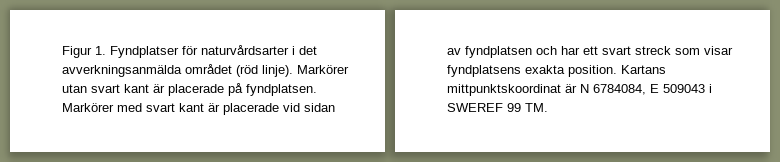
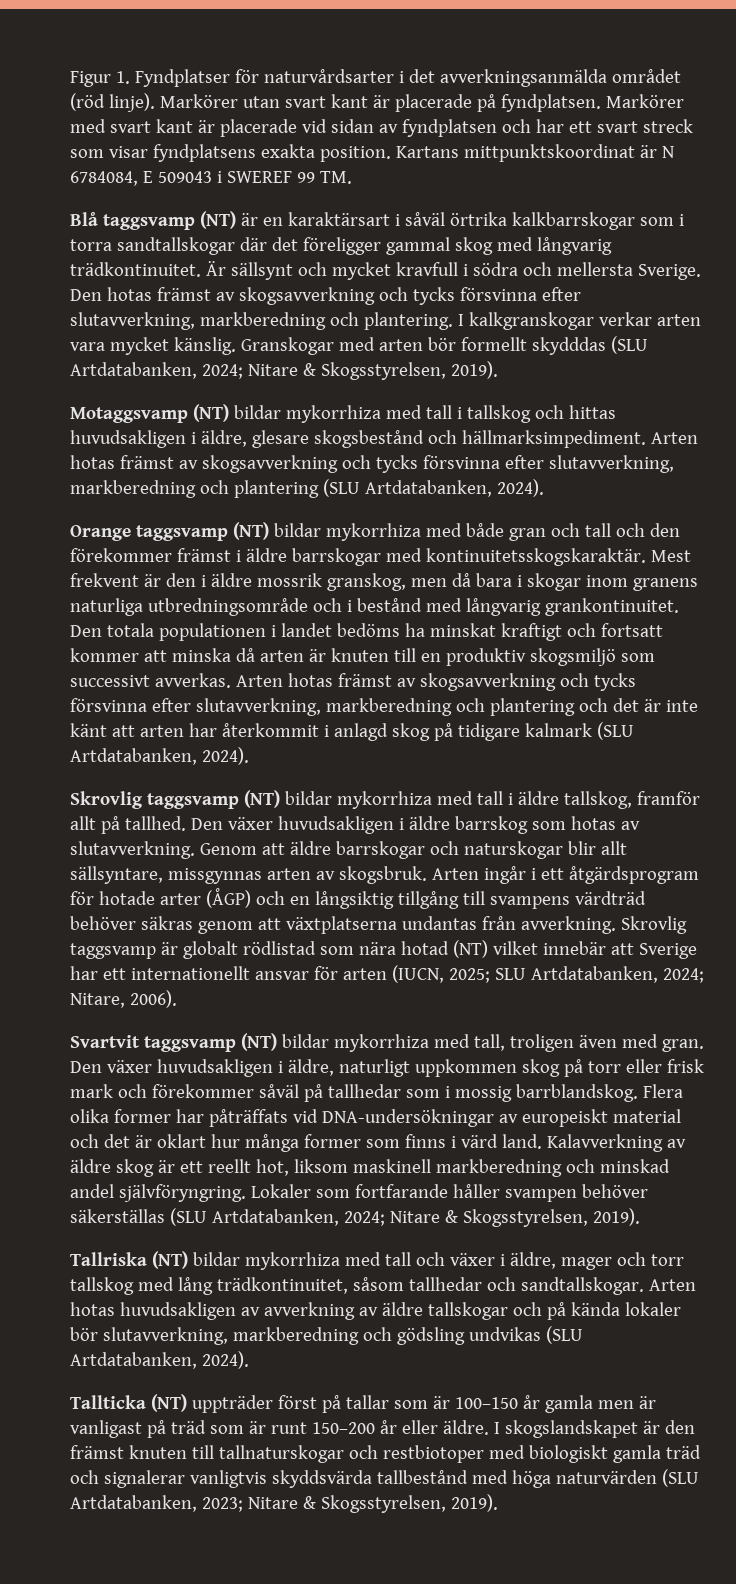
(548, 107) none -> [70,211,684,230] [70,237,612,255] [70,261,701,280] [70,287,581,305] [70,312,701,330] [70,336,648,355] [70,361,498,380] [70,404,616,423] [70,430,698,448] [70,455,674,473] [70,479,544,498] [70,522,680,541] [70,548,691,566] [70,573,698,591] [70,598,679,616] [70,623,663,641] [70,648,655,666] [70,673,636,691] [70,698,698,716] [70,722,634,741] [70,747,249,765] [70,790,700,809] [70,816,640,834] [70,841,627,859] [70,866,699,884] [70,888,646,909] [70,916,687,934] [70,940,697,959] [70,965,704,983] [70,990,177,1008] [70,1033,704,1052] [70,1059,704,1077] [70,1084,683,1102] [70,1109,681,1127] [70,1134,686,1152] [70,1159,670,1177] [70,1184,648,1202] [70,1208,640,1227] [70,1251,684,1270] [70,1277,696,1295] [70,1302,681,1320] [70,1326,583,1345] [70,1351,249,1369] [70,1394,656,1413] [70,1420,695,1438] [70,1445,701,1463] [70,1469,699,1488] [70,1494,498,1513] // Blå taggsvamp (NT) är en karaktärsart i såväl örtrika kalkbarrskogar som i torra sandtallskogar där det föreligger gammal skog med långvarig trädkontinuitet. Är sällsynt och mycket kravfull i södra och mellersta Sverige. Den hotas främst av skogsavverkning och tycks försvinna efter slutavverkning, markberedning och plantering. I kalkgranskogar verkar arten vara mycket känslig. Granskogar med arten bör formellt skydddas (SLU Artdatabanken, 2024; Nitare & Skogsstyrelsen, 2019). // Motaggsvamp (NT) bildar mykorrhiza med tall i tallskog och hittas huvudsakligen i äldre, glesare skogsbestånd och hällmarksimpediment. Arten hotas främst av skogsavverkning och tycks försvinna efter slutavverkning, markberedning och plantering (SLU Artdatabanken, 2024). // Orange taggsvamp (NT) bildar mykorrhiza med både gran och tall och den förekommer främst i äldre barrskogar med kontinuitetsskogskaraktär. Mest frekvent är den i äldre mossrik granskog, men då bara i skogar inom granens naturliga utbredningsområde och i bestånd med långvarig grankontinuitet. Den totala populationen i landet bedöms ha minskat kraftigt och fortsatt kommer att minska då arten är knuten till en produktiv skogsmiljö som successivt avverkas. Arten hotas främst av skogsavverkning och tycks försvinna efter slutavverkning, markberedning och plantering och det är inte känt att arten har återkommit i anlagd skog på tidigare kalmark (SLU Artdatabanken, 2024). // Skrovlig taggsvamp (NT) bildar mykorrhiza med tall i äldre tallskog, framför allt på tallhed. Den växer huvudsakligen i äldre barrskog som hotas av slutavverkning. Genom att äldre barrskogar och naturskogar blir allt sällsyntare, missgynnas arten av skogsbruk. Arten ingår i ett åtgärdsprogram för hotade arter (ÅGP) och en långsiktig tillgång till svampens värdträd behöver säkras genom att växtplatserna undantas från avverkning. Skrovlig taggsvamp är globalt rödlistad som nära hotad (NT) vilket innebär att Sverige har ett internationellt ansvar för arten (IUCN, 2025; SLU Artdatabanken, 2024; Nitare, 2006). // Svartvit taggsvamp (NT) bildar mykorrhiza med tall, troligen även med gran. Den växer huvudsakligen i äldre, naturligt uppkommen skog på torr eller frisk mark och förekommer såväl på tallhedar som i mossig barrblandskog. Flera olika former har påträffats vid DNA-undersökningar av europeiskt material och det är oklart hur många former som finns i värd land. Kalavverkning av äldre skog är ett reellt hot, liksom maskinell markberedning och minskad andel självföryngring. Lokaler som fortfarande håller svampen behöver säkerställas (SLU Artdatabanken, 2024; Nitare & Skogsstyrelsen, 2019). // Tallriska (NT) bildar mykorrhiza med tall och växer i äldre, mager och torr tallskog med lång trädkontinuitet, såsom tallhedar och sandtallskogar. Arten hotas huvudsakligen av avverkning av äldre tallskogar och på kända lokaler bör slutavverkning, markberedning och gödsling undvikas (SLU Artdatabanken, 2024). // Tallticka (NT) uppträder först på tallar som är 100–150 år gamla men är vanligast på träd som är runt 150–200 år eller äldre. I skogslandskapet är den främst knuten till tallnaturskogar och restbiotoper med biologiskt gamla träd och signalerar vanligtvis skyddsvärda tallbestånd med höga naturvärden (SLU Artdatabanken, 2023; Nitare & Skogsstyrelsen, 2019).

